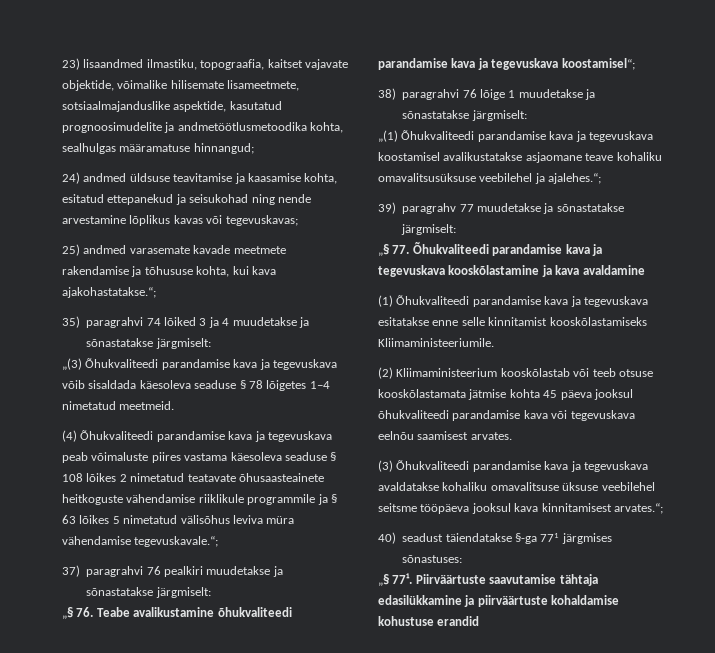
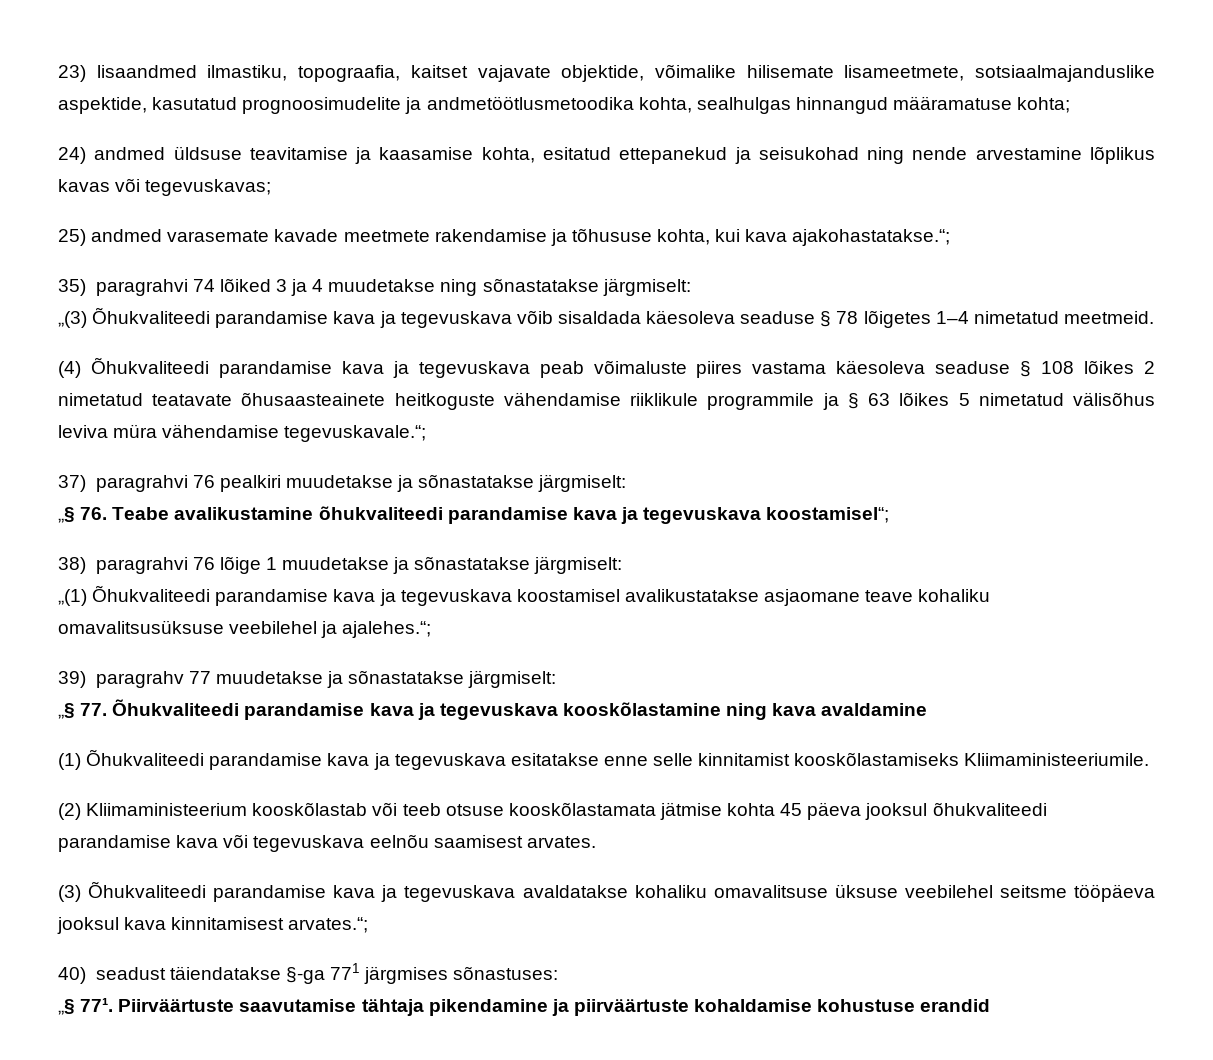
[119,143,254,154] määramatuse hinnangud; -> [795,96,1071,114] hinnangud määramatuse kohta;
[298,317,309,328] ja -> [440,279,478,296] ning
[541,265,552,277] ja -> [726,703,768,720] ning
[378,595,462,605] edasilükkamine -> [428,999,548,1016] pikendamine

